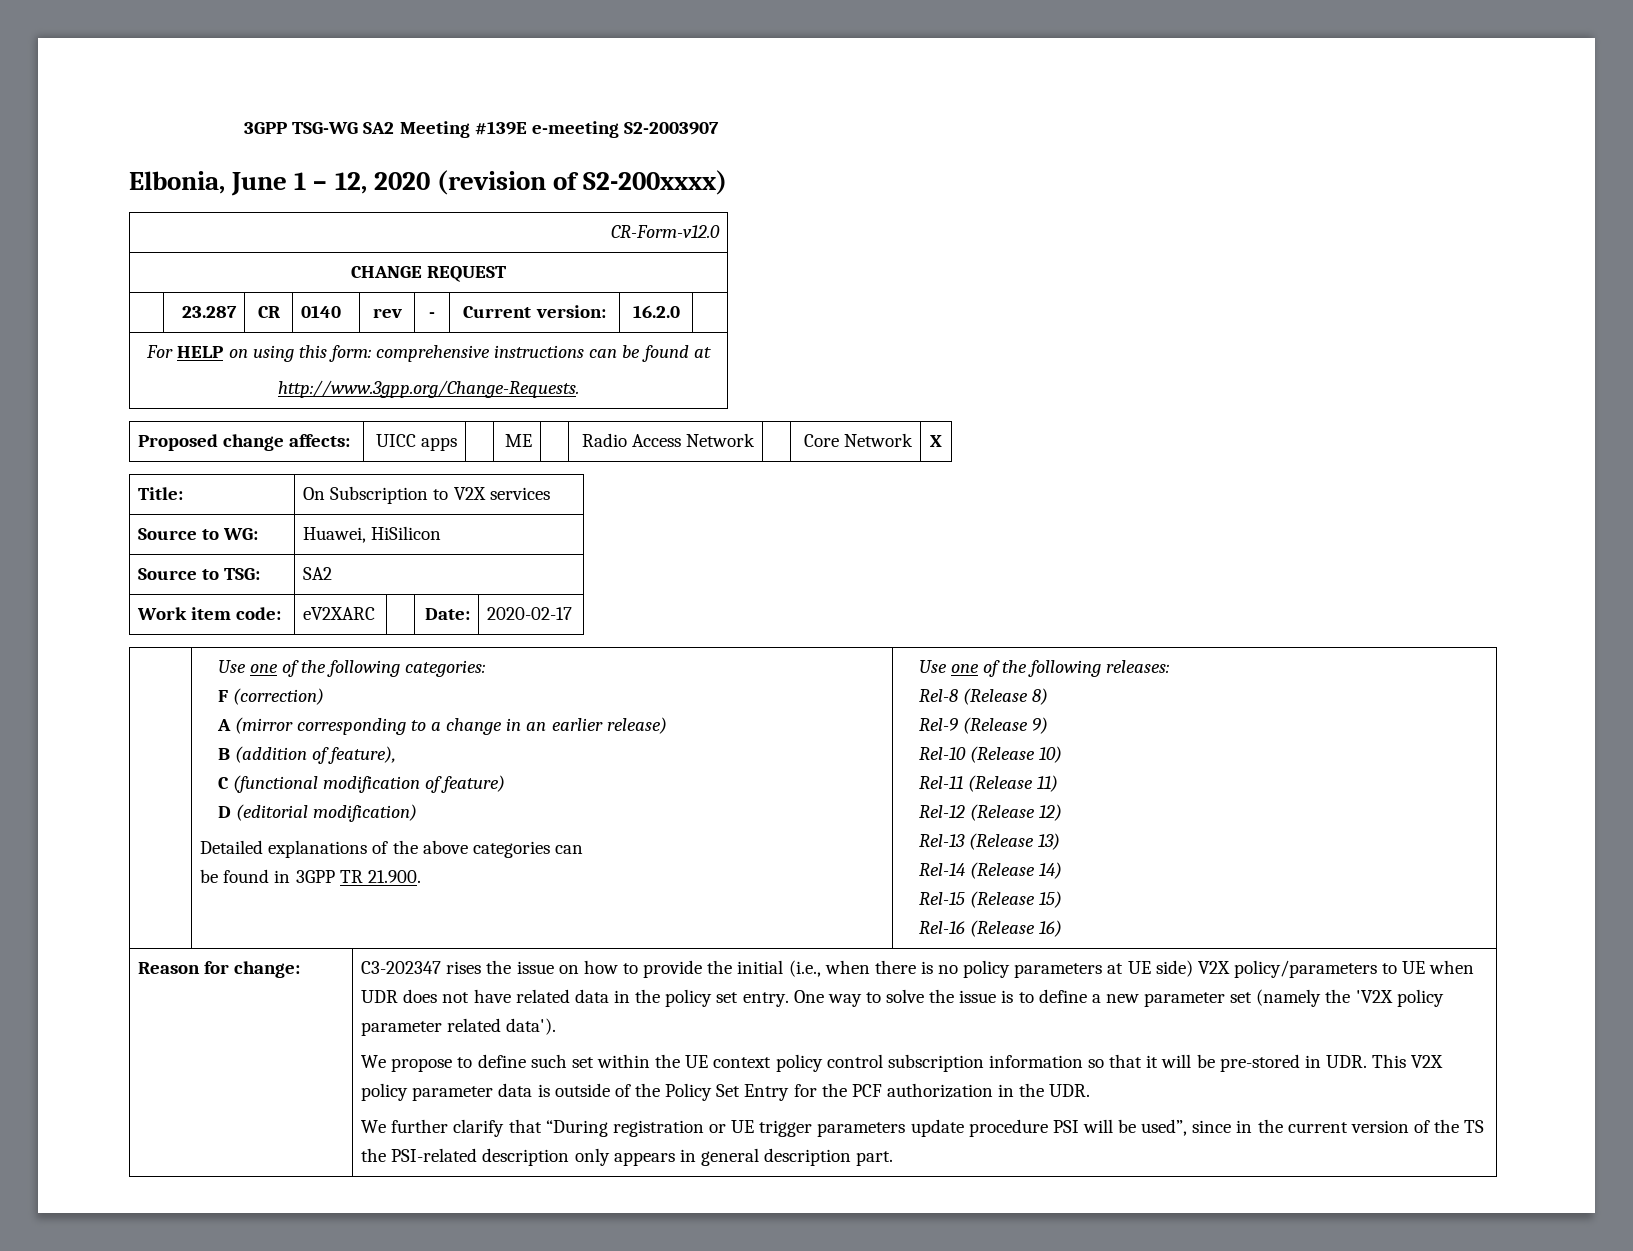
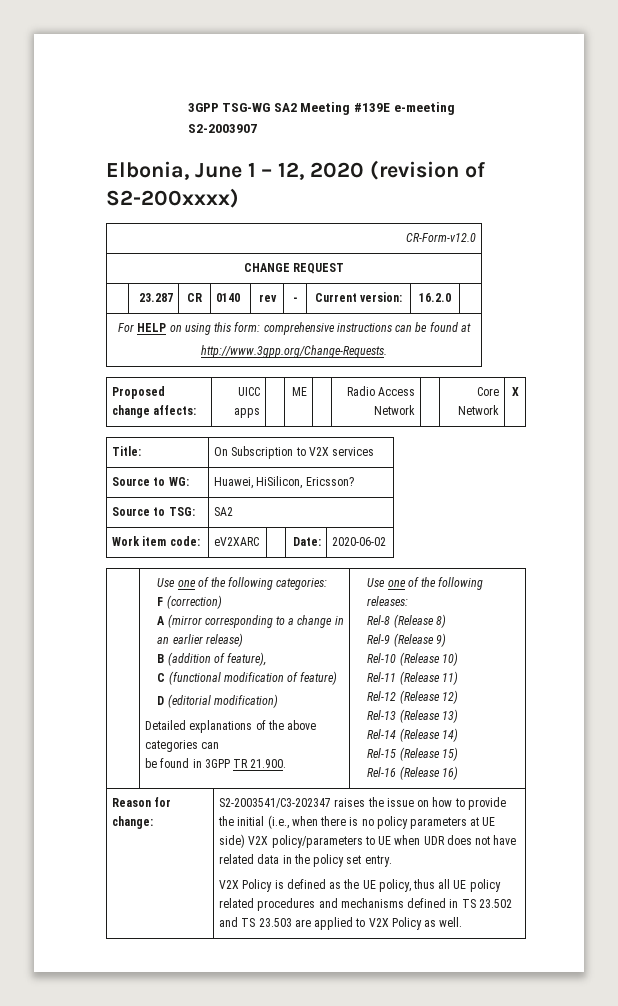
[371,526,442,540] HiSilicon -> [256,476,354,489] HiSilicon, Ericsson?
[487,607,573,620] 2020-02-17 -> [332,537,387,546] 2020-06-02
[361,961,482,974] C3-202347 rises -> [219,798,366,808] S2-2003541/C3-202347 raises
[793,989,1444,1007] [361,1018,557,1036] [361,1054,1444,1072] [361,1083,1091,1101] [361,1119,1485,1137] [361,1148,894,1166] One way to solve the issue is to define a new parameter set (namely the 'V2X policy parameter related data'). // We propose to define such set within the UE context policy control subscription information so that it will be pre-stored in UDR. This V2X policy parameter data is outside of the Policy Set Entry for the PCF authorization in the UDR. // We further clarify that “During registration or UE trigger parameters update procedure PSI will be used”, since in the current version of the TS the PSI-related description only appears in general description part. -> [219,879,501,892] [219,898,512,911] [219,917,463,930] // V2X Policy is defined as the UE policy, thus all UE policy related procedures and mechanisms defined in TS 23.502 and TS 23.503 are applied to V2X Policy as well.

